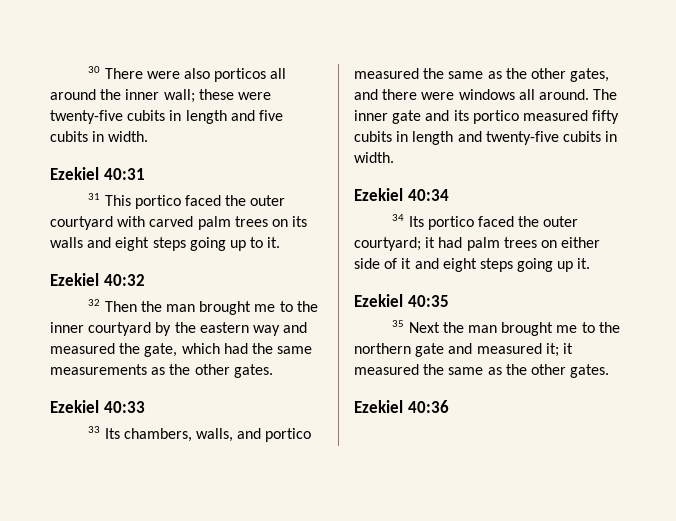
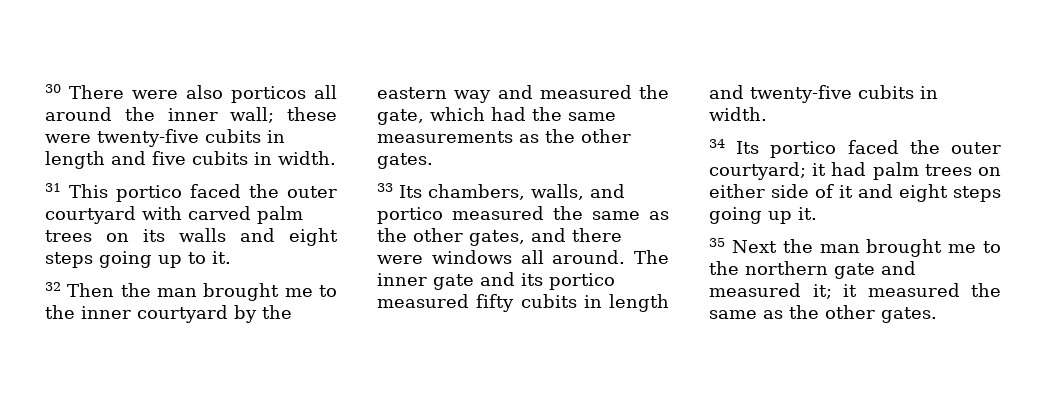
[50,167,145,180] // Ezekiel 40:31 -> (336, 158) none
[50,273,145,286] // Ezekiel 40:32 -> (231, 257) none
[50,400,145,413] // Ezekiel 40:33 -> (433, 161) none
[354,188,449,201] // Ezekiel 40:34 -> (767, 114) none
[354,294,449,307] // Ezekiel 40:35 -> (817, 213) none
[354,400,449,413] // Ezekiel 40:36 -> (937, 315) none

